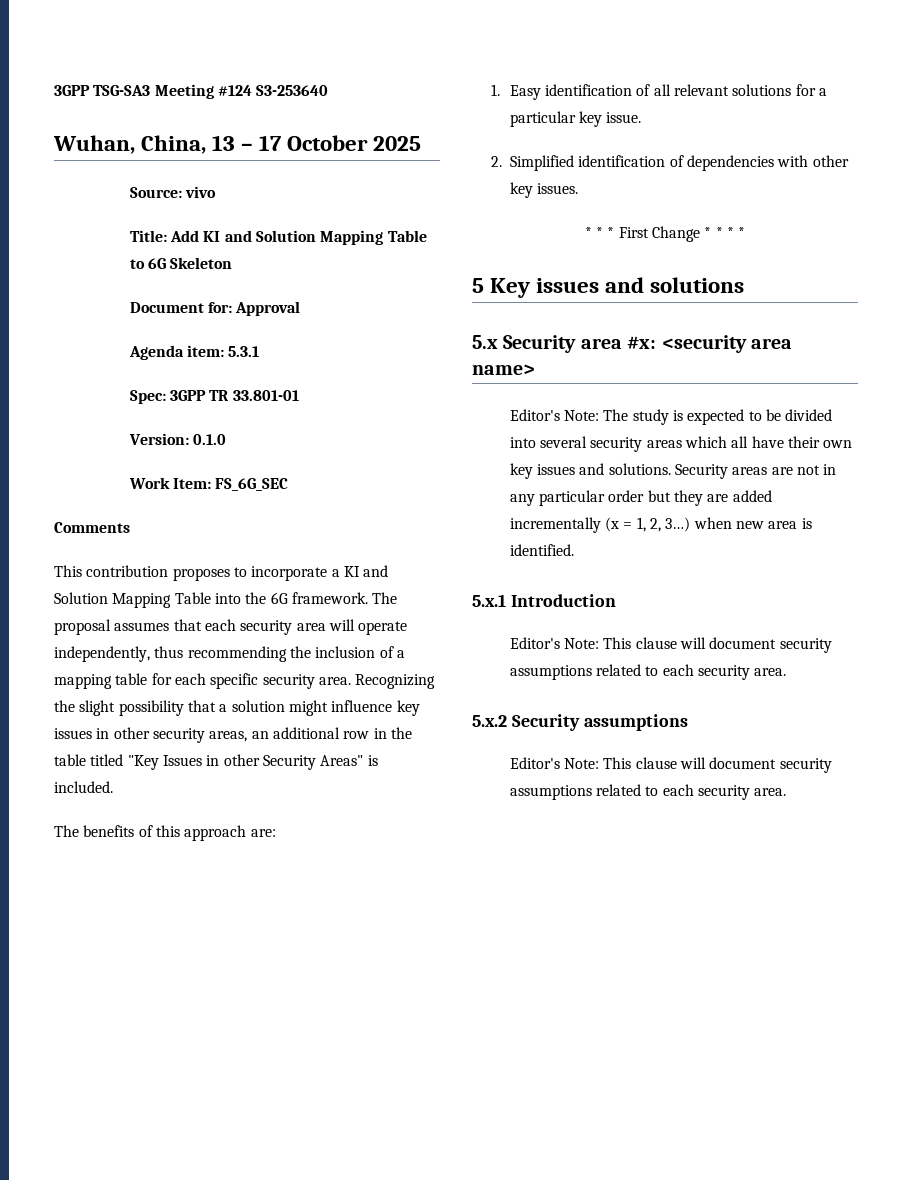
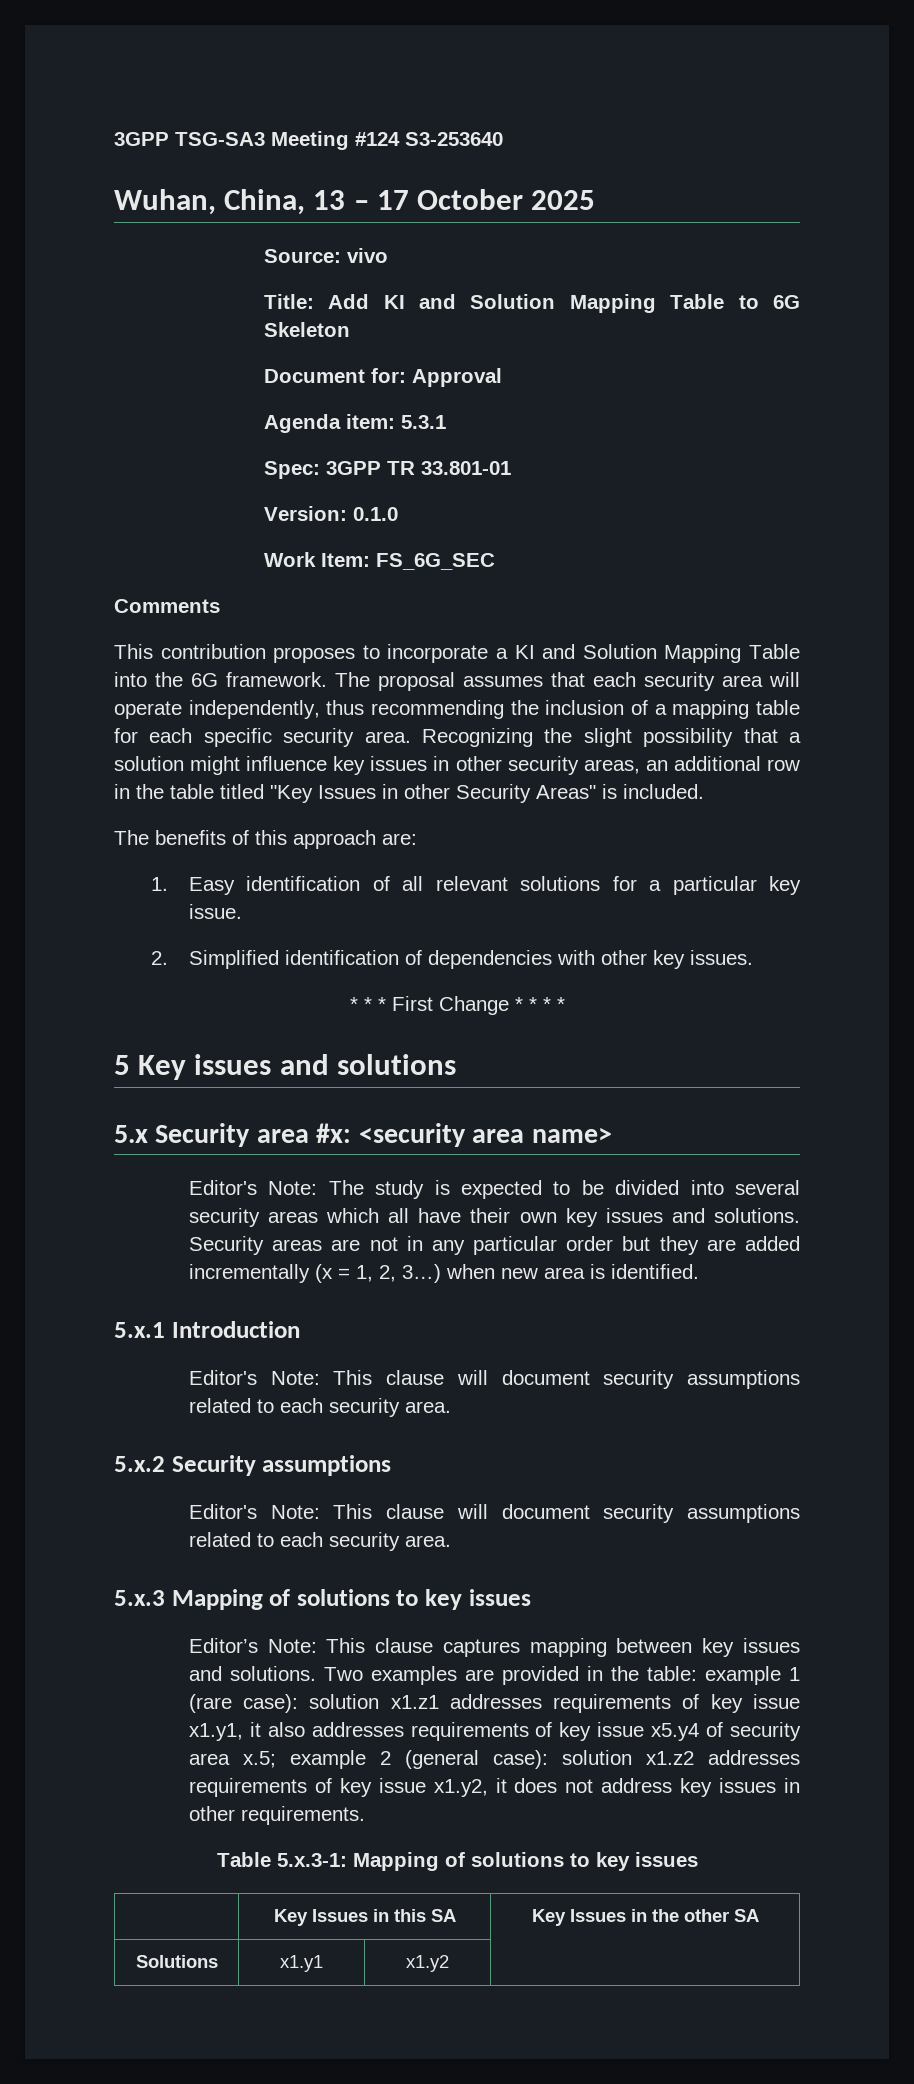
(787, 792) none -> [114,1589,531,1610] [188,1638,801,1657] [188,1666,801,1685] [188,1694,801,1713] [188,1722,802,1741] [188,1750,801,1769] [188,1778,800,1797] [188,1806,365,1825] [216,1852,698,1871] [273,1909,456,1926] [531,1909,759,1926] [135,1955,218,1968] [280,1955,323,1972] [406,1955,449,1972] // 5.x.3 Mapping of solutions to key issues // Editor’s Note: This clause captures mapping between key issues and solutions. Two examples are provided in the table: example 1 (rare case): solution x1.z1 addresses requirements of key issue x1.y1, it also addresses requirements of key issue x5.y4 of security area x.5; example 2 (general case): solution x1.z2 addresses requirements of key issue x1.y2, it does not address key issues in other requirements. // Table 5.x.3-1: Mapping of solutions to key issues // | Key Issues in this SA | Key Issues in the other SA // Solutions | x1.y1 | x1.y2 |

